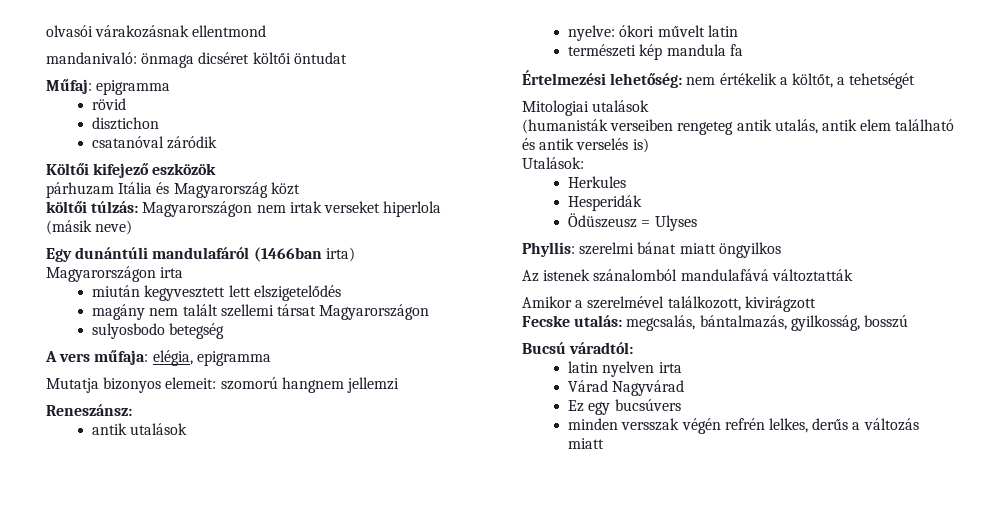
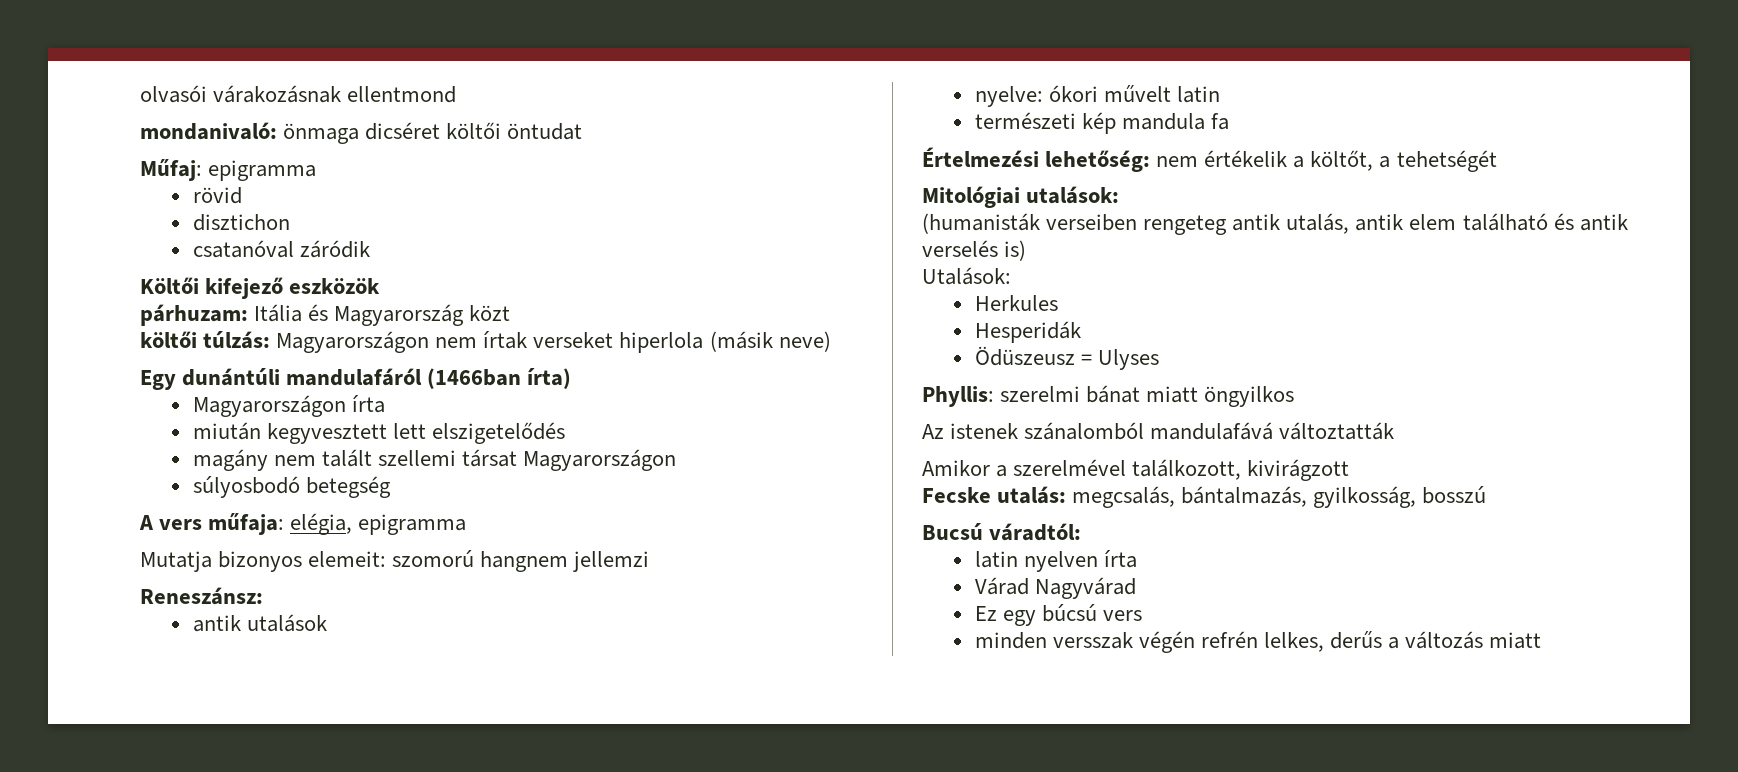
[46,52,137,64] mandanivaló: -> [140,122,277,140] mondanivaló:
[46,182,114,198] párhuzam -> [140,304,248,326] párhuzam:
[289,201,322,213] irtak -> [483,331,528,349] írtak
[325,247,355,262] [46,266,184,282] irta) // Magyarországon irta -> [527,368,572,389] [192,395,385,417] írta) // Magyarországon írta
[92,323,166,339] sulyosbodo -> [192,476,300,498] súlyosbodó
[522,100,650,116] Mitologiai utalások -> [922,186,1120,208] Mitológiai utalások:
[658,362,682,373] irta -> [1103,550,1137,568] írta
[614,399,681,411] bucsúvers -> [1041,604,1142,622] búcsú vers

